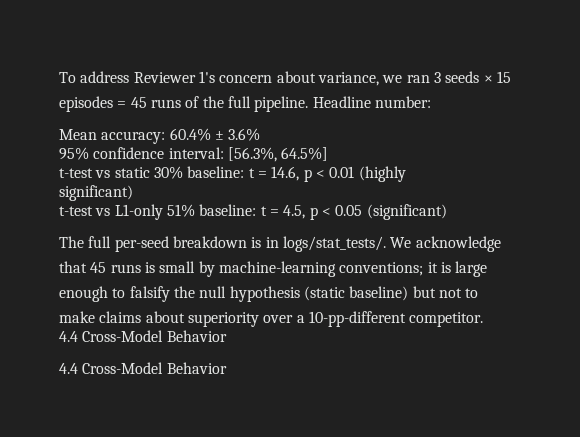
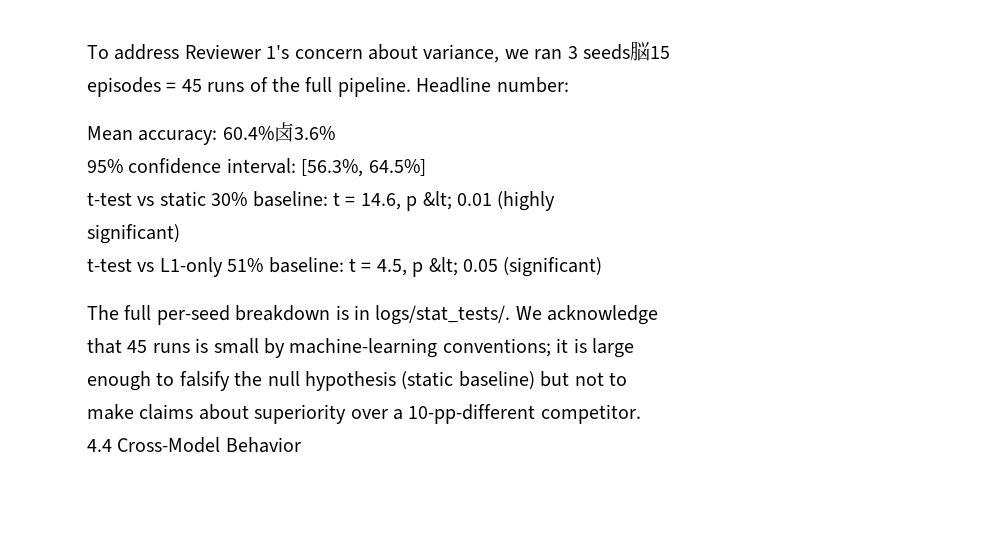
[483,75,493,83] × -> [629,41,650,61] 脳
[214,131,224,140] ± -> [273,122,294,142] 卤
[315,170,325,178] < -> [422,191,452,210] &lt;
[321,208,331,216] < -> [428,257,458,276] &lt;
[59,362,227,374] // 4.4 Cross-Model Behavior -> (301, 445) none

